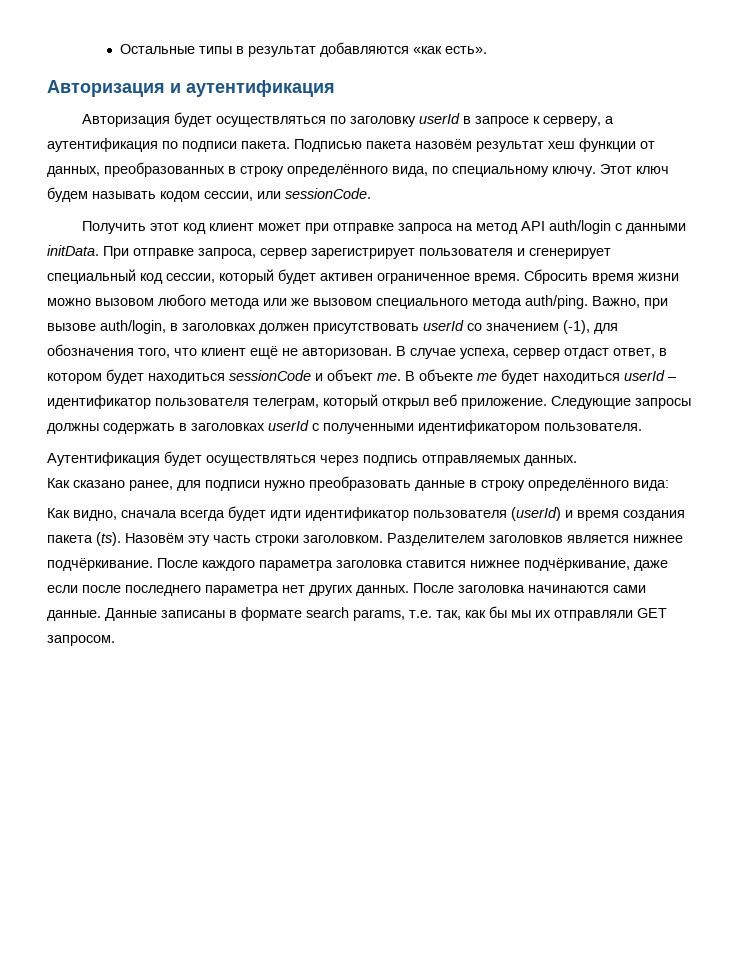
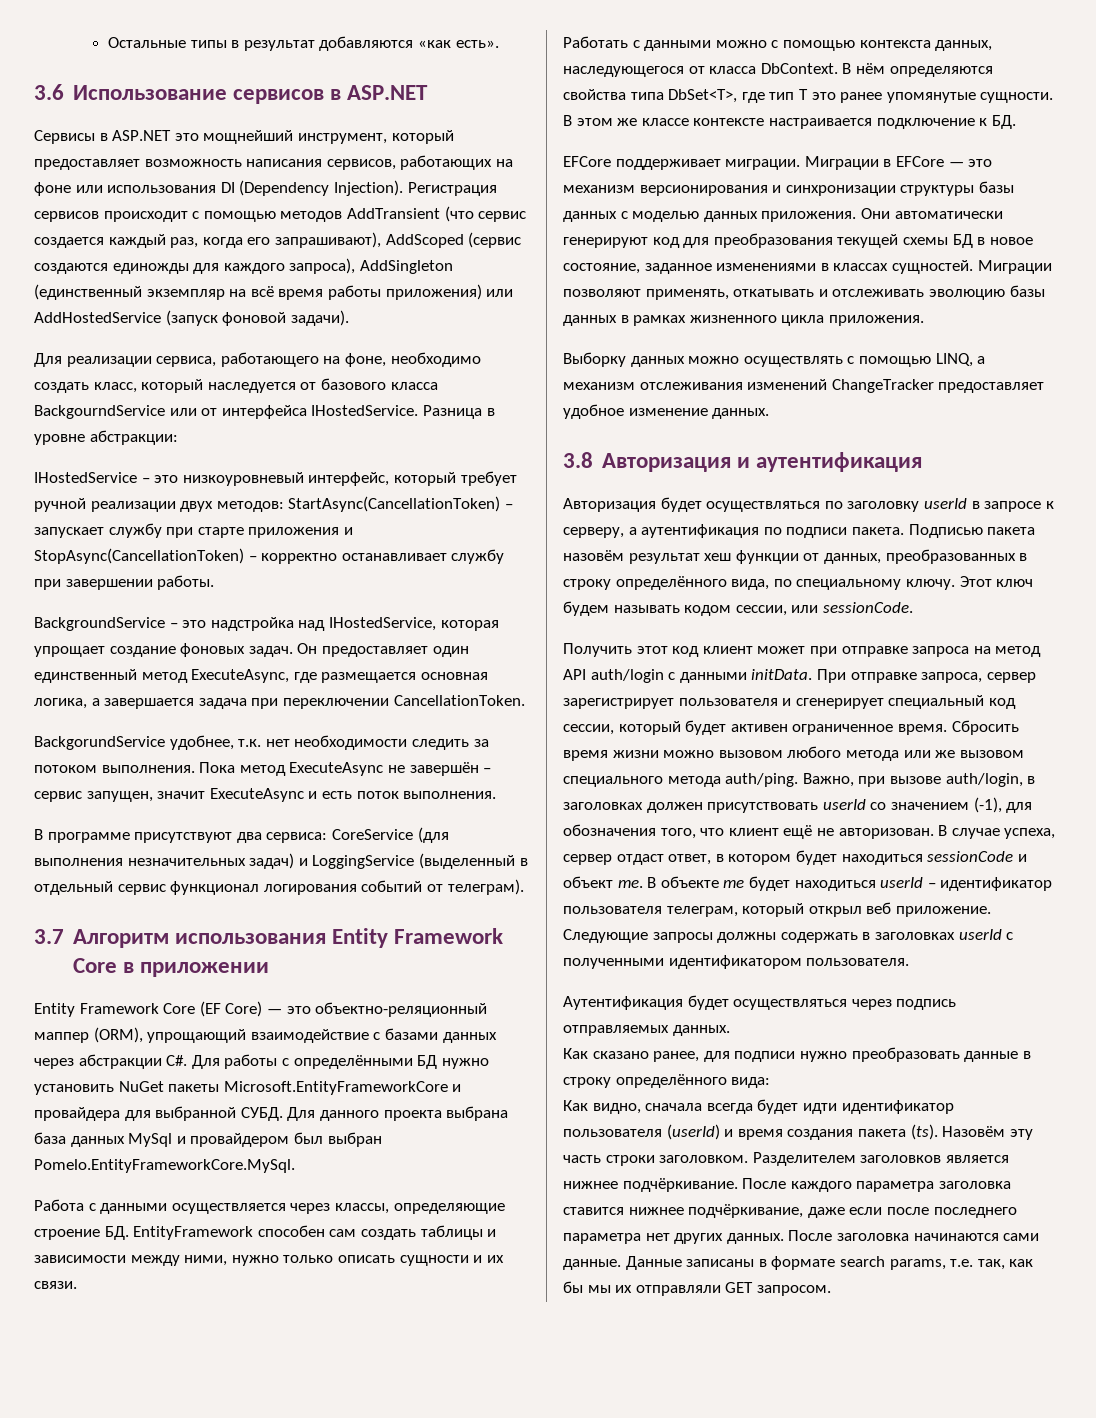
(487, 50) none -> [34,84,429,104] [34,130,454,144] [34,155,513,170] [34,180,497,196] [34,206,527,222] [34,232,522,248] [34,258,453,274] [34,284,514,300] [34,310,349,326] [34,352,481,367] [34,378,438,393] [34,405,495,419] [34,430,178,445] [34,471,517,486] [34,496,513,512] [34,523,353,538] [34,548,505,564] [34,575,215,590] [34,617,499,631] [34,643,469,657] [34,669,488,683] [34,695,525,709] [34,735,489,750] [34,762,492,776] [34,788,497,802] [34,827,449,843] [34,853,528,869] [34,879,524,895] [34,928,504,948] [72,958,269,977] [34,1001,488,1017] [34,1027,497,1043] [34,1054,489,1069] [34,1081,462,1095] [34,1106,509,1121] [34,1132,382,1147] [34,1159,295,1173] [34,1199,505,1214] [34,1225,497,1240] [34,1255,504,1266] [34,1281,77,1289] [563,36,993,51] [563,63,993,77] [563,89,1054,103] [563,115,1016,129] [563,156,993,170] [563,181,1014,196] [563,208,1003,222] [563,233,1033,248] [563,260,1052,274] [563,285,1045,300] [563,315,924,326] [563,352,986,367] [563,379,1045,393] [563,404,770,419] [563,452,593,468] 3.6 Использование сервисов в ASP.NET // Сервисы в ASP.NET это мощнейший инструмент, который предоставляет возможность написания сервисов, работающих на фоне или использования DI (Dependency Injection). Регистрация сервисов происходит с помощью методов AddTransient (что сервис создается каждый раз, когда его запрашивают), AddScoped (сервис создаются единожды для каждого запроса), AddSingleton (единственный экземпляр на всё время работы приложения) или AddHostedService (запуск фоновой задачи). // Для реализации сервиса, работающего на фоне, необходимо создать класс, который наследуется от базового класса BackgourndService или от интерфейса IHostedService. Разница в уровне абстракции: // IHostedService – это низкоуровневый интерфейс, который требует ручной реализации двух методов: StartAsync(CancellationToken) – запускает службу при старте приложения и StopAsync(CancellationToken) – корректно останавливает службу при завершении работы. // BackgroundService – это надстройка над IHostedService, которая упрощает создание фоновых задач. Он предоставляет один единственный метод ExecuteAsync, где размещается основная логика, а завершается задача при переключении CancellationToken. // BackgorundService удобнее, т.к. нет необходимости следить за потоком выполнения. Пока метод ExecuteAsync не завершён – сервис запущен, значит ExecuteAsync и есть поток выполнения. // В программе присутствуют два сервиса: CoreService (для выполнения незначительных задач) и LoggingService (выделенный в отдельный сервис функционал логирования событий от телеграм). // 3.7 Алгоритм использования Entity Framework Core в приложении // Entity Framework Core (EF Core) — это объектно-реляционный маппер (ORM), упрощающий взаимодействие с базами данных через абстракции C#. Для работы с определёнными БД нужно установить NuGet пакеты Microsoft.EntityFrameworkCore и провайдера для выбранной СУБД. Для данного проекта выбрана база данных MySql и провайдером был выбран Pomelo.EntityFrameworkCore.MySql. // Работа с данными осуществляется через классы, определяющие строение БД. EntityFramework способен сам создать таблицы и зависимости между ними, нужно только описать сущности и их связи. // Работать с данными можно с помощью контекста данных, наследующегося от класса DbContext. В нём определяются свойства типа DbSet<T>, где тип T это ранее упомянутые сущности. В этом же классе контексте настраивается подключение к БД. // EFCore поддерживает миграции. Миграции в EFCore — это механизм версионирования и синхронизации структуры базы данных с моделью данных приложения. Они автоматически генерируют код для преобразования текущей схемы БД в новое состояние, заданное изменениями в классах сущностей. Миграции позволяют применять, откатывать и отслеживать эволюцию базы данных в рамках жизненного цикла приложения. // Выборку данных можно осуществлять с помощью LINQ, а механизм отслеживания изменений ChangeTracker предоставляет удобное изменение данных. // 3.8

